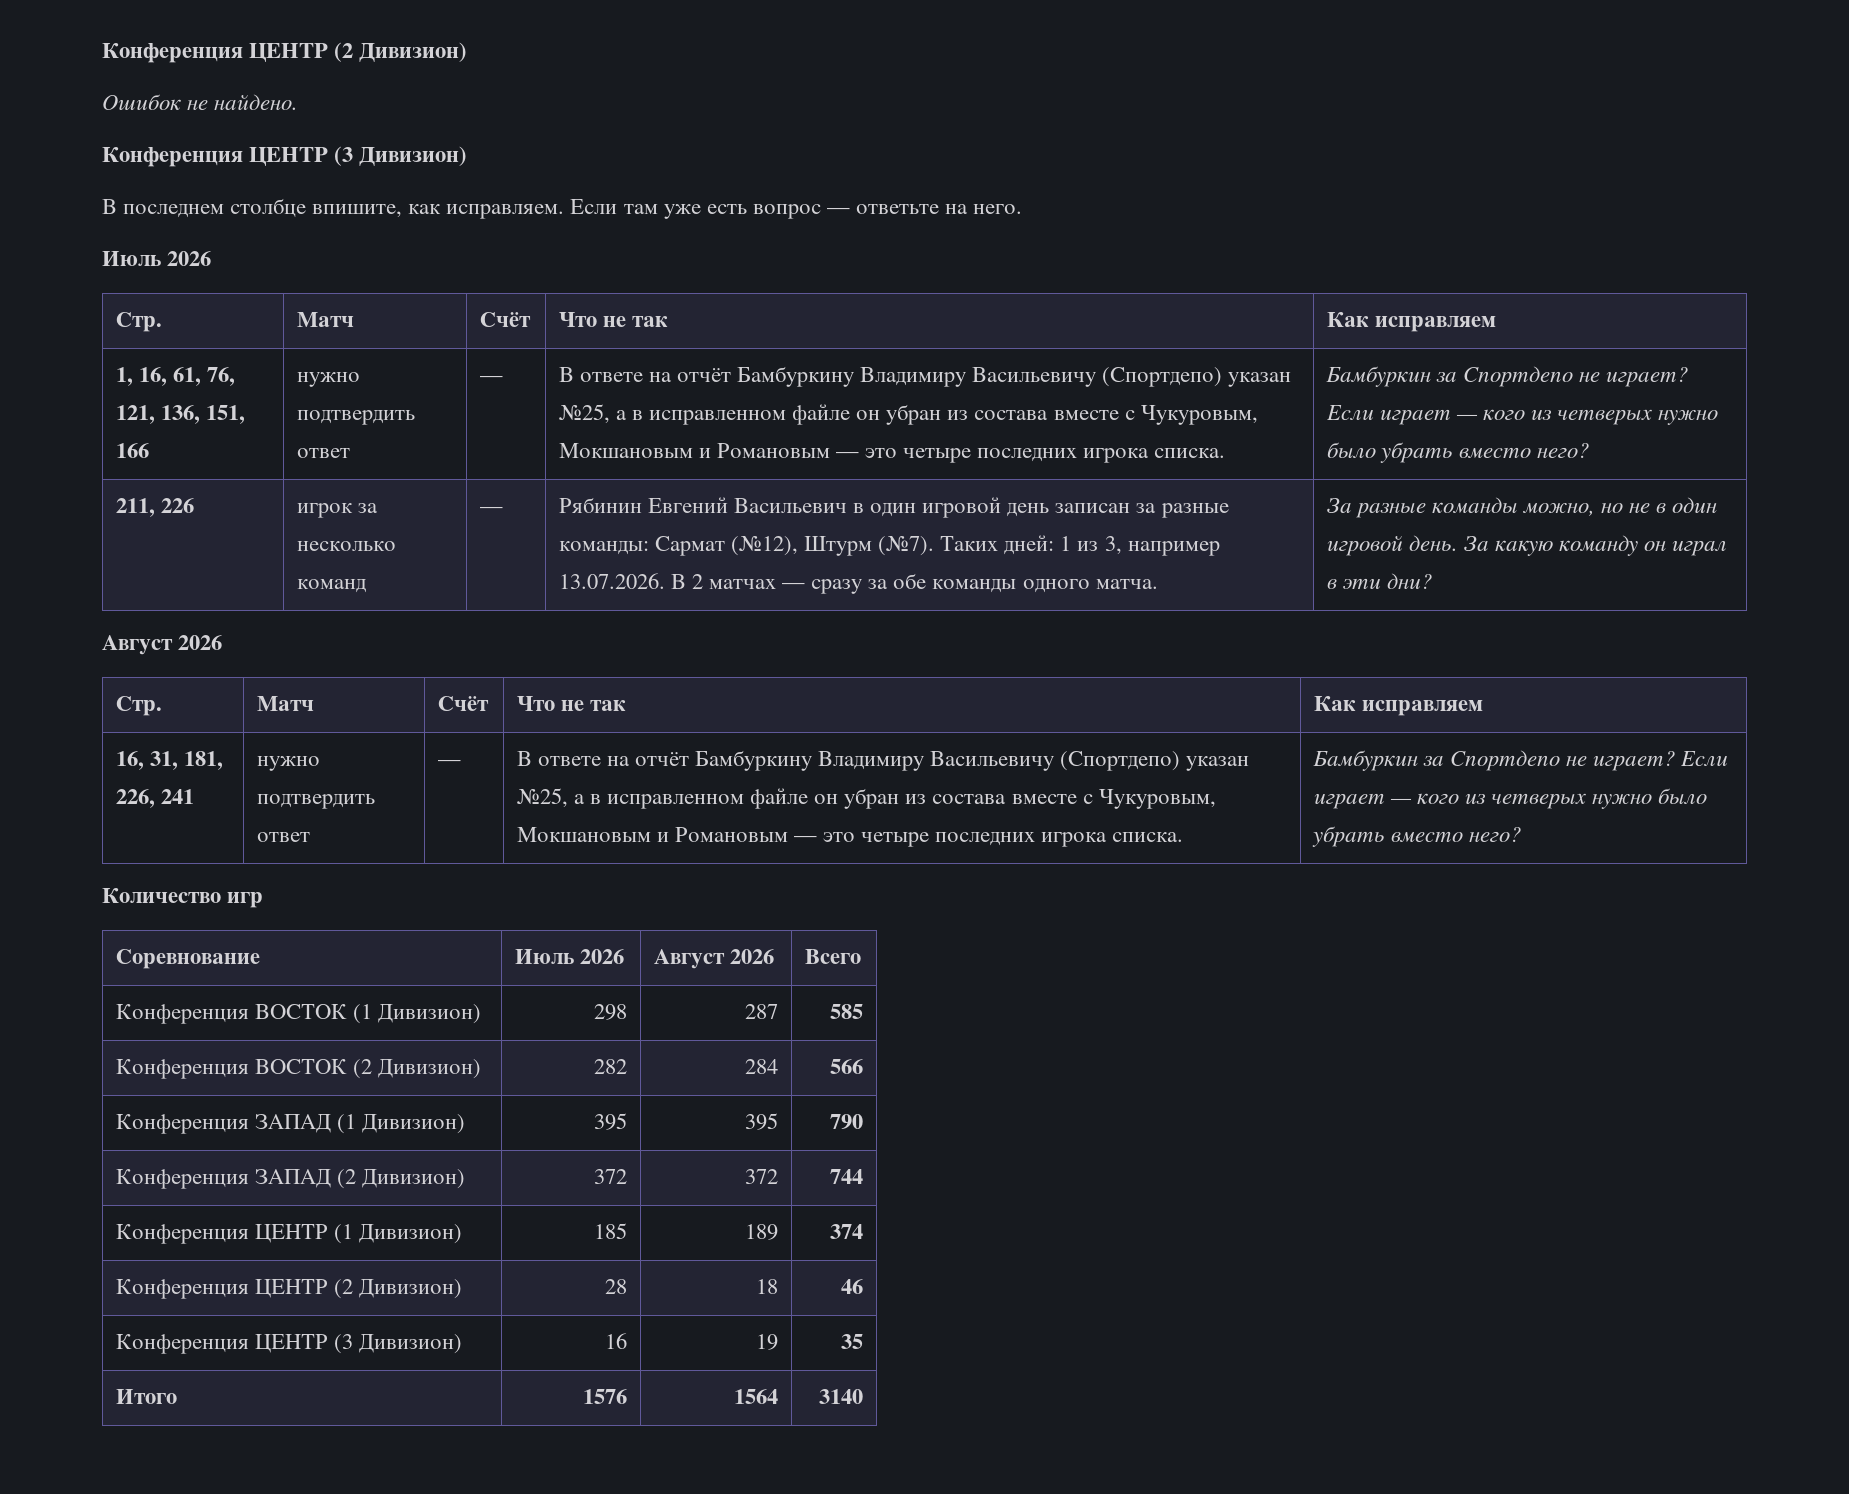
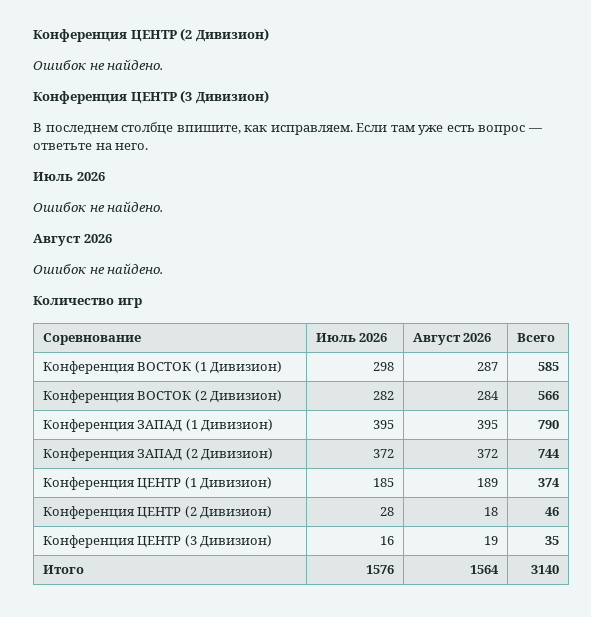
[115,312,162,332] [296,312,354,327] [479,312,531,327] [558,312,668,327] [1326,312,1496,332] [115,367,236,386] [115,405,245,424] [115,443,149,458] [296,372,360,387] [296,410,415,425] [296,448,350,458] [479,376,503,382] [558,366,1292,387] [558,404,1258,425] [558,443,1226,463] [1325,366,1689,387] [1326,405,1719,425] [1326,442,1590,463] [115,498,194,517] [296,503,378,518] [296,541,396,551] [296,579,366,593] [479,507,503,513] [558,497,1229,518] [558,535,1220,556] [558,573,1158,594] [1326,497,1718,518] [1326,535,1728,556] [1326,573,1432,589] [102,635,223,655] [115,696,162,716] [256,696,314,711] [437,696,489,711] [516,696,626,711] [1313,696,1483,716] [115,751,223,770] [115,789,194,808] [256,756,320,771] [256,794,375,809] [256,832,310,842] [437,760,461,766] [516,750,1250,771] [516,788,1216,809] [516,827,1184,847] [1312,750,1729,771] [1313,788,1708,809] [1311,826,1521,847] // Стр. | Матч | Счёт | Что не так | Как исправляем // 1, 16, 61, 76, 121, 136, 151, 166 | нужно подтвердить ответ | — | В ответе на отчёт Бамбуркину Владимиру Васильевичу (Спортдепо) указан №25, а в исправленном файле он убран из состава вместе с Чукуровым, Мокшановым и Романовым — это четыре последних игрока списка. | Бамбуркин за Спортдепо не играет? Если играет — кого из четверых нужно было убрать вместо него? // 211, 226 | игрок за несколько команд | — | Рябинин Евгений Васильевич в один игровой день записан за разные команды: Сармат (№12), Штурм (№7). Таких дней: 1 из 3, например 13.07.2026. В 2 матчах — сразу за обе команды одного матча. | За разные команды можно, но не в один игровой день. За какую команду он играл в эти дни? // Август 2026 // Стр. | Матч | Счёт | Что не так | Как исправляем // 16, 31, 181, 226, 241 | нужно подтвердить ответ | — | В ответе на отчёт Бамбуркину Владимиру Васильевичу (Спортдепо) указан №25, а в исправленном файле он убран из состава вместе с Чукуровым, Мокшановым и Романовым — это четыре последних игрока списка. | Бамбуркин за Спортдепо не играет? Если играет — кого из четверых нужно было убрать вместо него? -> [33,201,164,212] [33,234,112,246] [33,263,164,274] // Ошибок не найдено. // Август 2026 // Ошибок не найдено.

